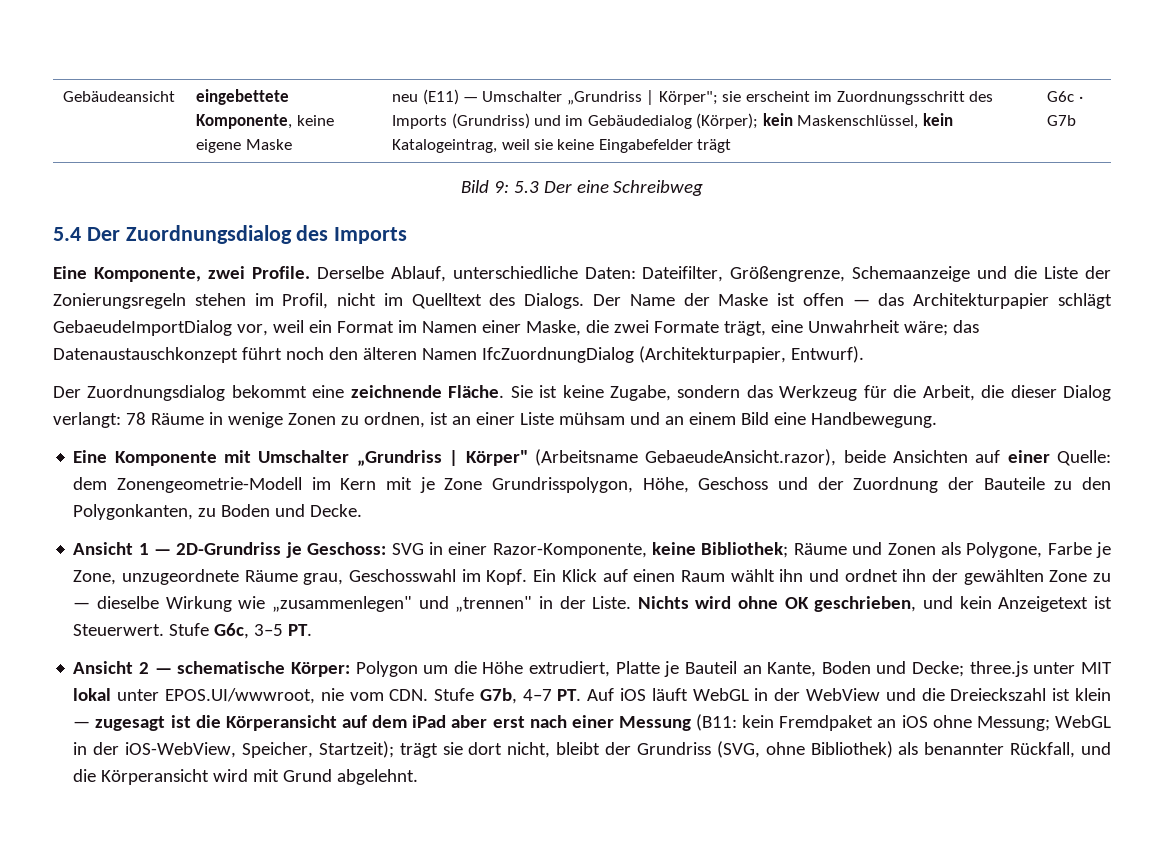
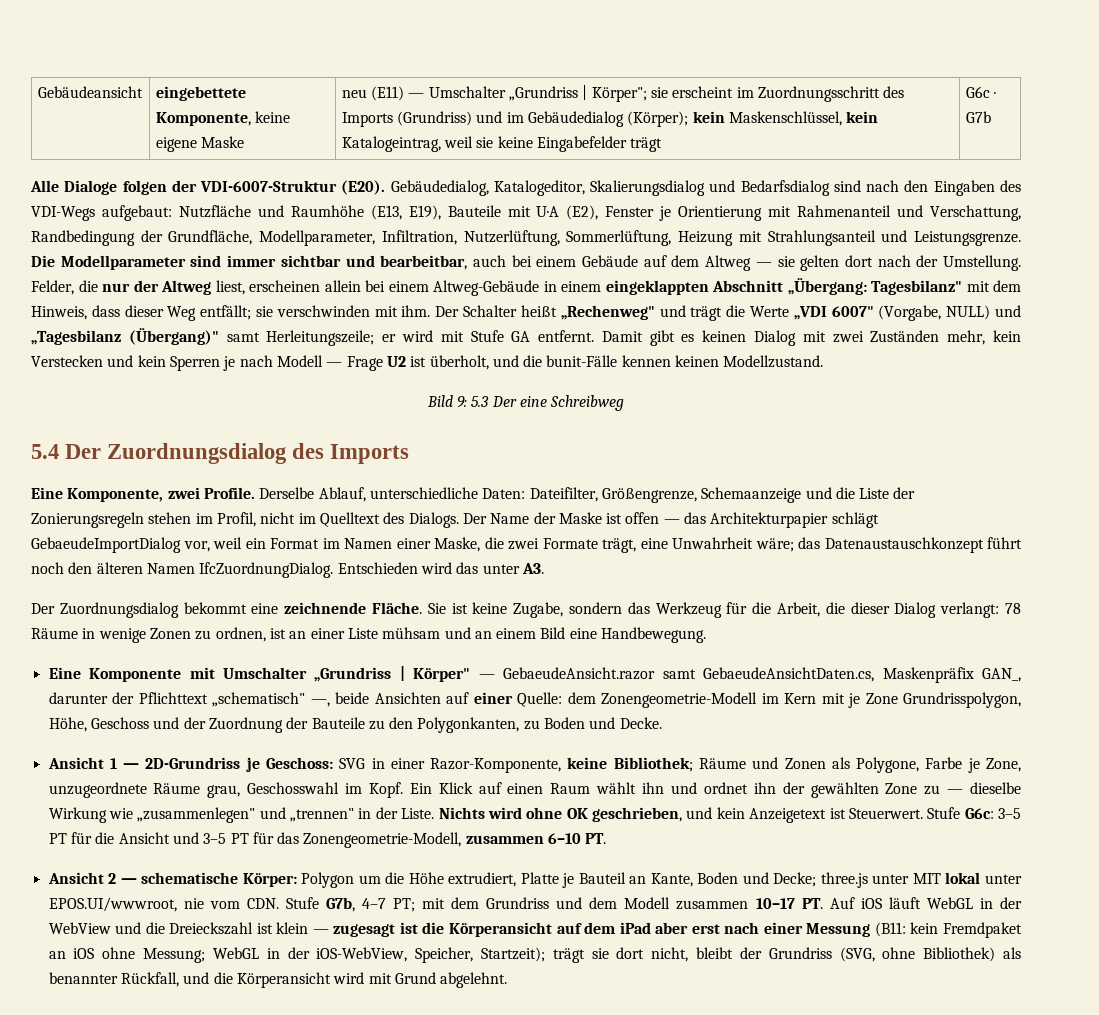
(1077, 120) none -> [30,180,1021,196] [31,205,1022,221] [31,230,1022,246] [31,255,1022,271] [31,278,1021,296] [31,305,1022,321] [31,328,1021,346] [31,355,824,371] // Alle Dialoge folgen der VDI-6007-Struktur (E20). Gebäudedialog, Katalogeditor, Skalierungsdialog und Bedarfsdialog sind nach den Eingaben des VDI-Wegs aufgebaut: Nutzfläche und Raumhöhe (E13, E19), Bauteile mit U·A (E2), Fenster je Orientierung mit Rahmenanteil und Verschattung, Randbedingung der Grundfläche, Modellparameter, Infiltration, Nutzerlüftung, Sommerlüftung, Heizung mit Strahlungsanteil und Leistungsgrenze. Die Modellparameter sind immer sichtbar und bearbeitbar, auch bei einem Gebäude auf dem Altweg — sie gelten dort nach der Umstellung. Felder, die nur der Altweg liest, erscheinen allein bei einem Altweg-Gebäude in einem eingeklappten Abschnitt „Übergang: Tagesbilanz" mit dem Hinweis, dass dieser Weg entfällt; sie verschwinden mit ihm. Der Schalter heißt „Rechenweg" und trägt die Werte „VDI 6007" (Vorgabe, NULL) und „Tagesbilanz (Übergang)" samt Herleitungszeile; er wird mit Stufe GA entfernt. Damit gibt es keinen Dialog mit zwei Zuständen mehr, kein Verstecken und kein Sperren je nach Modell — Frage U2 ist überholt, und die bunit-Fälle kennen keinen Modellzustand.
[481,346,864,363] IfcZuordnungDialog (Architekturpapier, Entwurf). -> [199,562,544,578] IfcZuordnungDialog. Entschieden wird das unter A3.
[534,449,837,466] (Arbeitsname GebaeudeAnsicht.razor), -> [478,667,1022,683] [48,692,330,707] — GebaeudeAnsicht.razor samt GebaeudeAnsichtDaten.cs, Maskenpräfix GAN_, darunter der Pflichttext „schematisch" —,
[214,623,284,639] G6c, 3–5 -> [964,808,1021,819] [48,832,582,848] G6c: 3–5 PT für die Ansicht und 3–5 PT für das Zonengeometrie-Modell, zusammen 6–10
(552, 695) none -> [393,897,795,912] PT; mit dem Grundriss und dem Modell zusammen 10–17

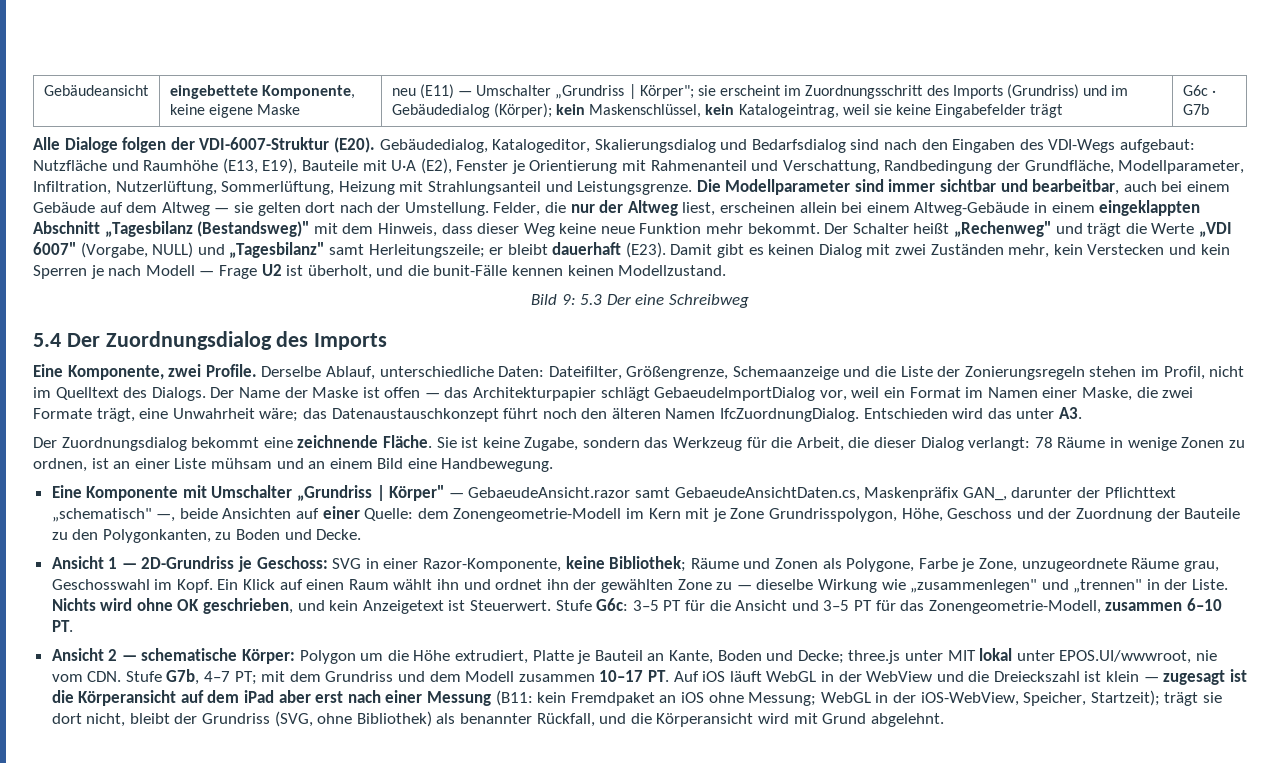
[787,278,962,295] „Übergang: Tagesbilanz" -> [104,221,310,237] „Tagesbilanz (Bestandsweg)"
[200,305,431,320] entfällt; sie verschwinden mit ihm. -> [559,223,820,234] keine neue Funktion mehr bekommt.
[31,328,219,345] „Tagesbilanz (Übergang)" -> [229,242,325,258] „Tagesbilanz"
[401,330,595,342] wird mit Stufe GA entfernt. -> [507,242,666,258] bleibt dauerhaft (E23).

